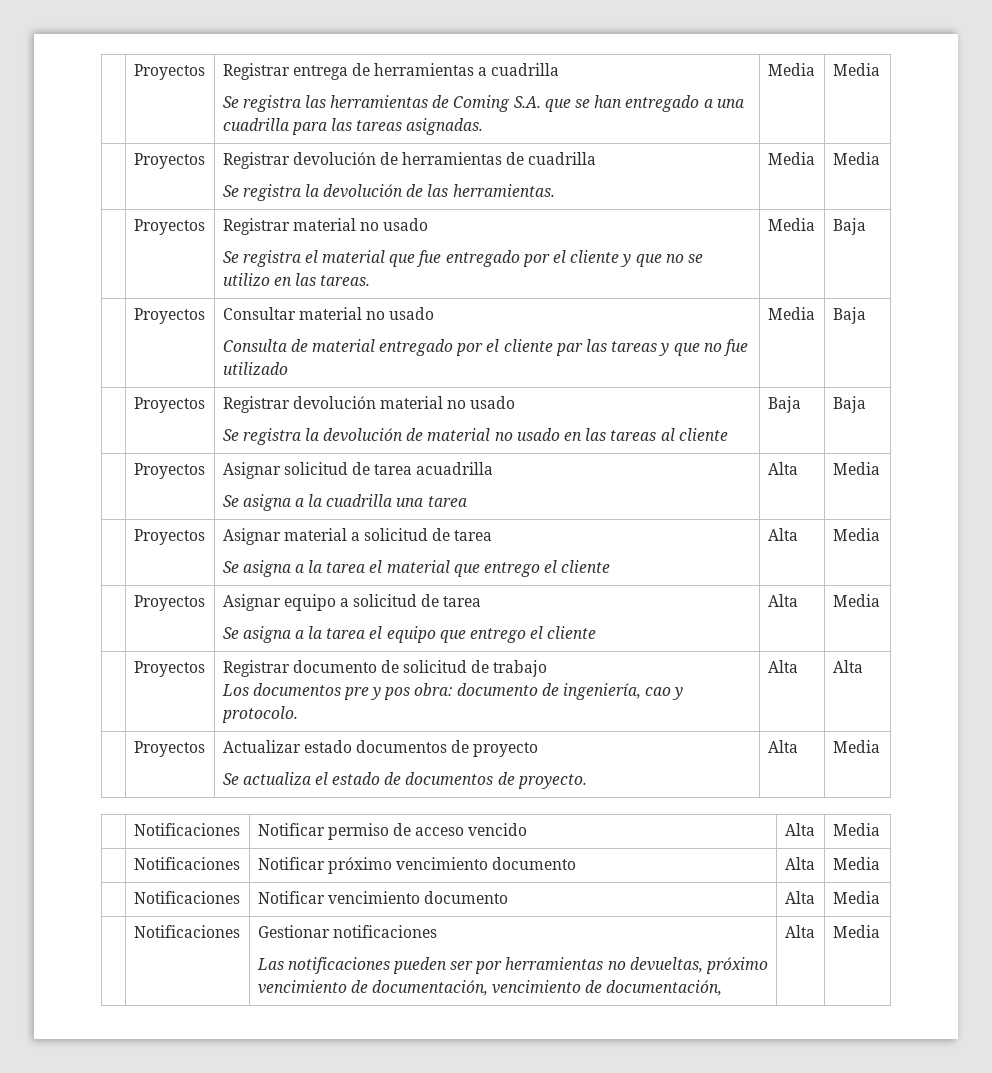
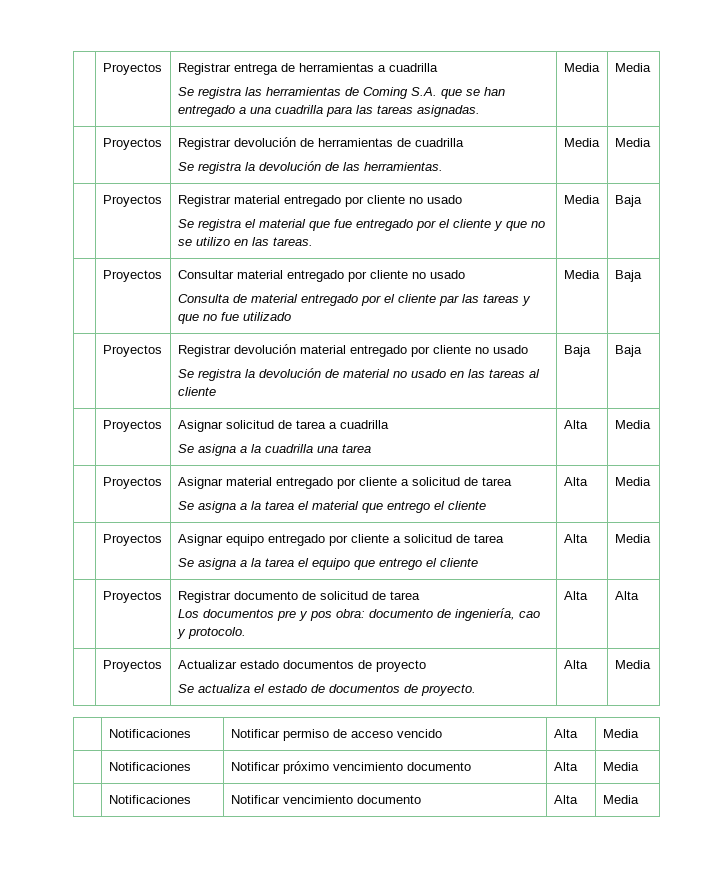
(356, 224) none -> [283,195,405,207] entregado por cliente
(362, 313) none -> [286,270,408,282] entregado por cliente
(443, 402) none -> [349,345,471,357] entregado por cliente
[416,462,494,475] acuadrilla -> [328,420,389,429] a cuadrilla
(347, 534) none -> [275,477,397,489] entregado por cliente
(336, 602) none -> [267,534,389,546] entregado por cliente
[493,660,548,677] trabajo -> [389,591,420,600] tarea
[133,925,240,938] [257,925,437,938] [256,957,769,974] [257,980,723,996] [784,925,815,938] [832,925,880,938] // | Notificaciones | Gestionar notificaciones // Las notificaciones pueden ser por herramientas no devueltas, próximo vencimiento de documentación, vencimiento de documentación, | Alta | Media -> (639, 799) none

